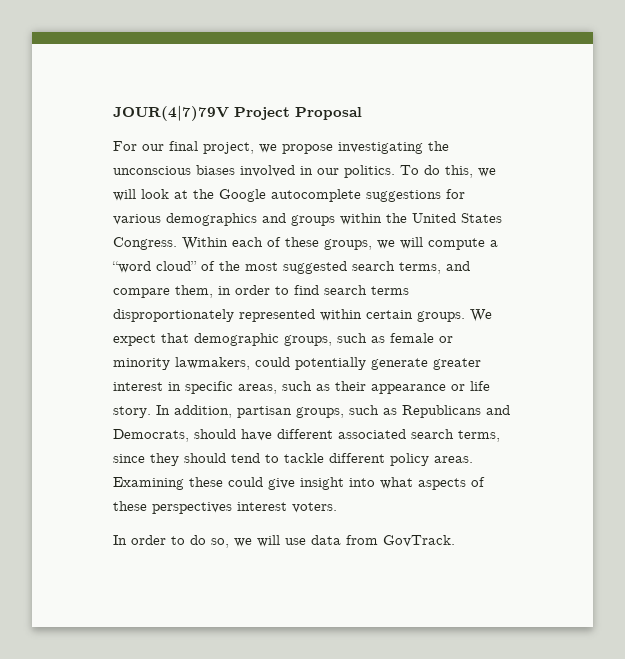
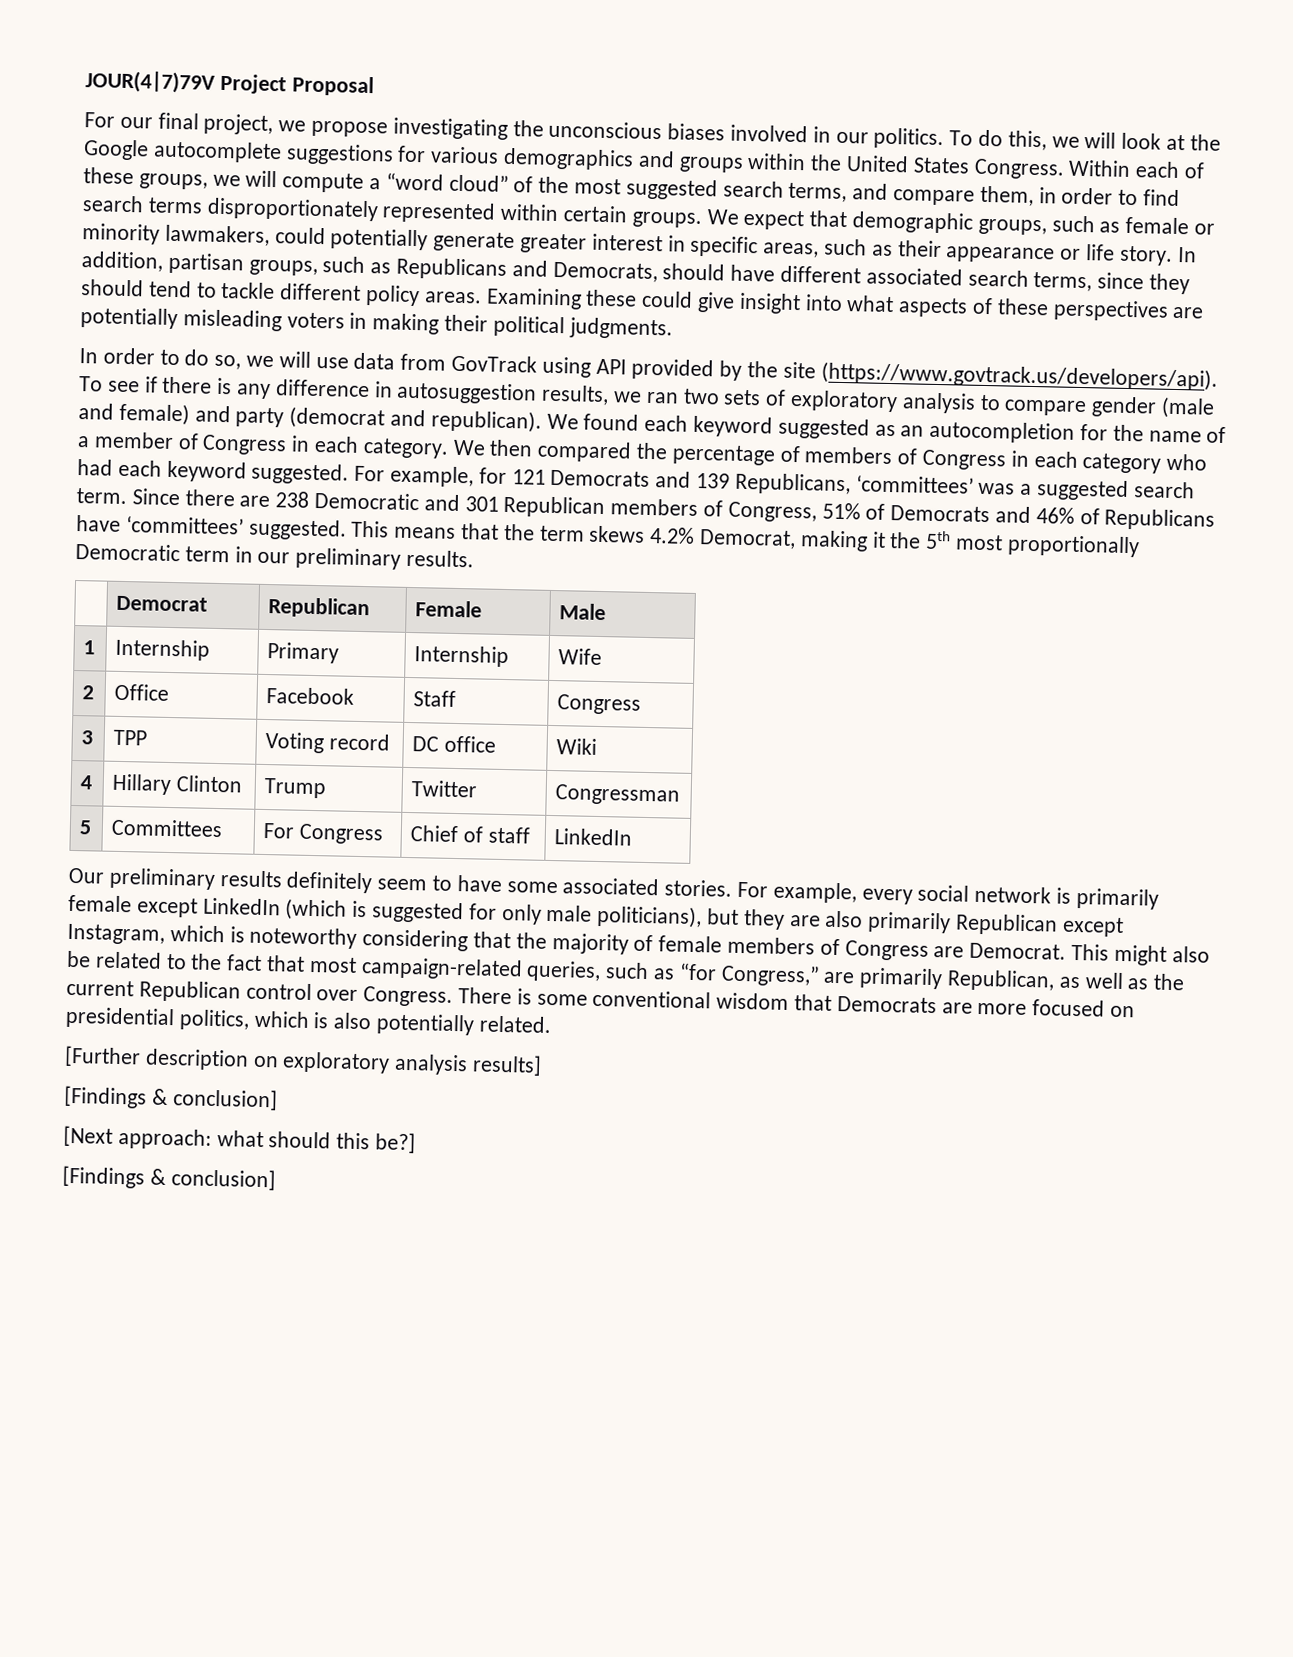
[237,502,337,513] interest voters. -> [1172,306,1205,319] [80,307,673,340] are potentially misleading voters in making their political judgments.
[383,535,455,547] GovTrack. -> [451,354,1218,391] [79,376,1216,419] [78,402,1227,444] [77,431,1208,474] [77,459,1195,502] [76,487,1216,531] [76,514,1140,558] [75,542,475,570] [116,595,209,612] [268,597,371,619] [415,600,483,618] [559,603,607,621] [83,640,96,655] [115,638,211,661] [267,642,340,664] [414,645,510,668] [558,648,603,666] [82,685,95,700] [114,683,170,701] [266,687,355,705] [413,690,457,707] [557,694,642,715] [81,730,94,745] [113,729,148,746] [265,732,391,754] [412,735,497,753] [556,738,598,755] [80,775,93,790] [112,773,243,796] [264,777,327,799] [411,780,478,798] [555,784,681,806] [79,820,93,835] [111,818,224,838] [263,822,385,845] [410,825,530,844] [554,828,633,846] [68,867,1159,910] [68,894,1124,937] [67,923,1210,966] [66,950,1186,992] [66,979,1136,1018] [65,1006,552,1036] [64,1045,543,1076] [64,1085,278,1111] [63,1125,417,1154] [62,1165,276,1191] GovTrack using API provided by the site (https://www.govtrack.us/developers/api). To see if there is any difference in autosuggestion results, we ran two sets of exploratory analysis to compare gender (male and female) and party (democrat and republican). We found each keyword suggested as an autocompletion for the name of a member of Congress in each category. We then compared the percentage of members of Congress in each category who had each keyword suggested. For example, for 121 Democrats and 139 Republicans, ‘committees’ was a suggested search term. Since there are 238 Democratic and 301 Republican members of Congress, 51% of Democrats and 46% of Republicans have ‘committees’ suggested. This means that the term skews 4.2% Democrat, making it the 5th most proportionally Democratic term in our preliminary results. // | Democrat | Republican | Female | Male // 1 | Internship | Primary | Internship | Wife // 2 | Office | Facebook | Staff | Congress // 3 | TPP | Voting record | DC office | Wiki // 4 | Hillary Clinton | Trump | Twitter | Congressman // 5 | Committees | For Congress | Chief of staff | LinkedIn // Our preliminary results definitely seem to have some associated stories. For example, every social network is primarily female except LinkedIn (which is suggested for only male politicians), but they are also primarily Republican except Instagram, which is noteworthy considering that the majority of female members of Congress are Democrat. This might also be related to the fact that most campaign-related queries, such as “for Congress,” are primarily Republican, as well as the current Republican control over Congress. There is some conventional wisdom that Democrats are more focused on presidential politics, which is also potentially related. // [Further description on exploratory analysis results] // [Findings & conclusion] // [Next approach: what should this be?] // [Findings & conclusion]

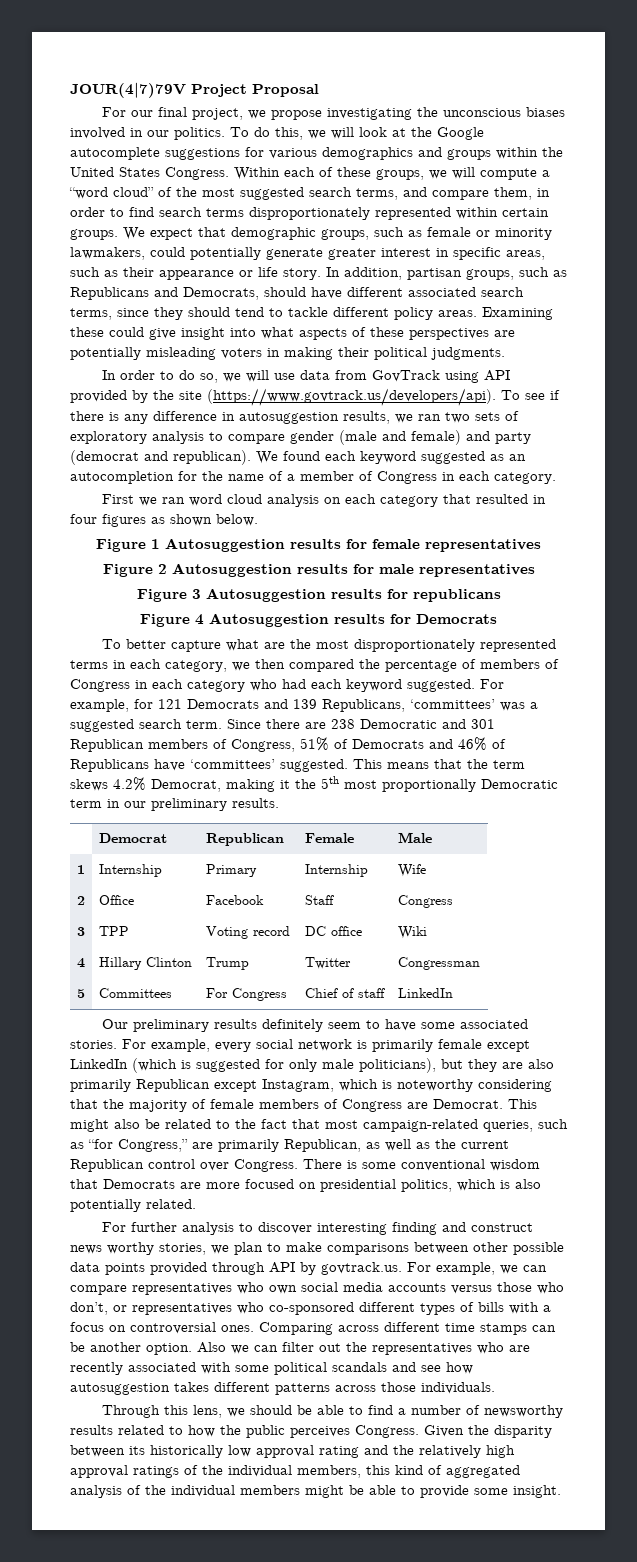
[452,439,486,456] We -> [101,494,546,507] [70,514,258,527] [96,538,541,552] [102,563,535,577] [136,588,501,602] [140,613,497,627] [101,639,556,652] [70,659,250,672] // First we ran word cloud analysis on each category that resulted in four figures as shown below. // Figure 1 Autosuggestion results for female representatives // Figure 2 Autosuggestion results for male representatives // Figure 3 Autosuggestion results for republicans // Figure 4 Autosuggestion results for Democrats // To better capture what are the most disproportionately represented terms in each category, we
[64,1045,543,1076] [64,1085,278,1111] [63,1125,417,1154] [62,1165,276,1191] [Further description on exploratory analysis results] // [Findings & conclusion] // [Next approach: what should this be?] // [Findings & conclusion] -> [101,1222,533,1235] [70,1242,564,1255] [70,1262,547,1275] [70,1282,564,1295] [70,1302,551,1315] [70,1322,556,1335] [70,1342,530,1355] [70,1362,473,1375] [70,1382,495,1395] [101,1405,563,1418] [70,1425,552,1438] [70,1445,515,1458] [70,1465,520,1478] [70,1485,561,1498] For further analysis to discover interesting finding and construct news worthy stories, we plan to make comparisons between other possible data points provided through API by govtrack.us. For example, we can compare representatives who own social media accounts versus those who don’t, or representatives who co-sponsored different types of bills with a focus on controversial ones. Comparing across different time stamps can be another option. Also we can filter out the representatives who are recently associated with some political scandals and see how autosuggestion takes different patterns across those individuals. // Through this lens, we should be able to find a number of newsworthy results related to how the public perceives Congress. Given the disparity between its historically low approval rating and the relatively high approval ratings of the individual members, this kind of aggregated analysis of the individual members might be able to provide some insight.

